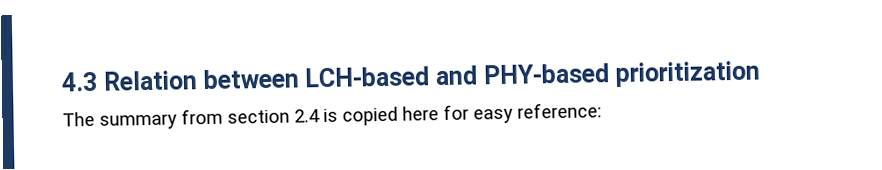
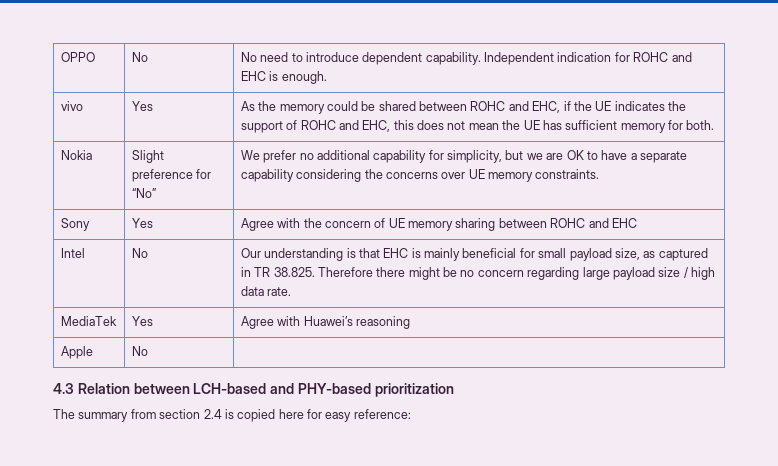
(61, 81) none -> [60,52,95,62] [131,52,148,62] [240,52,692,65] [240,71,327,84] [60,101,83,111] [131,101,153,111] [240,101,687,114] [240,120,715,133] [60,150,92,160] [131,150,164,163] [131,169,212,182] [131,188,156,198] [240,150,688,163] [240,169,600,182] [60,218,90,231] [131,218,153,228] [240,218,637,231] [60,248,85,258] [131,248,148,258] [240,248,708,261] [240,267,716,280] [240,286,292,296] [60,316,117,326] [131,316,153,326] [240,316,410,329] [60,346,93,359] [131,346,148,356] OPPO | No | No need to introduce dependent capability. Independent indication for ROHC and EHC is enough. // vivo | Yes | As the memory could be shared between ROHC and EHC, if the UE indicates the support of ROHC and EHC, this does not mean the UE has sufficient memory for both. // Nokia | Slight preference for “No” | We prefer no additional capability for simplicity, but we are OK to have a separate capability considering the concerns over UE memory constraints. // Sony | Yes | Agree with the concern of UE memory sharing between ROHC and EHC // Intel | No | Our understanding is that EHC is mainly beneficial for small payload size, as captured in TR 38.825. Therefore there might be no concern regarding large payload size / high data rate. // MediaTek | Yes | Agree with Huawei’s reasoning // Apple | No | //

